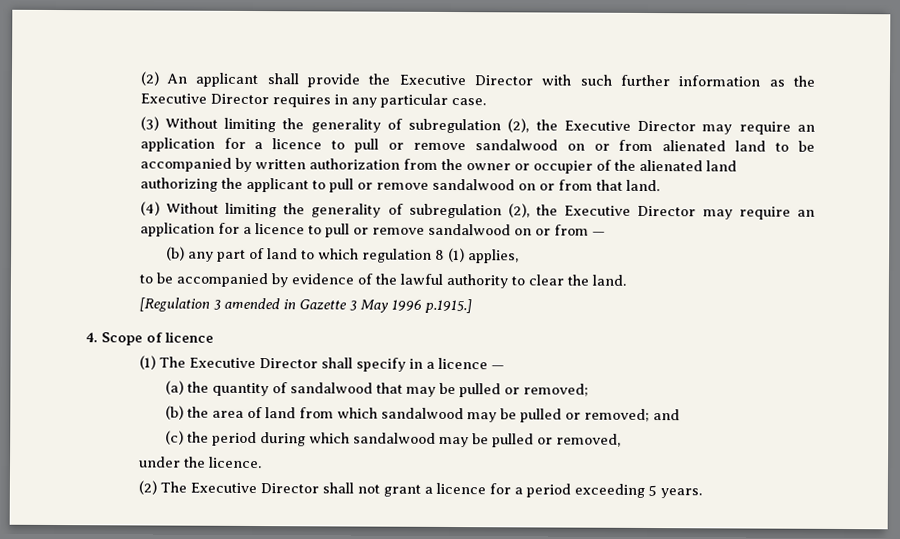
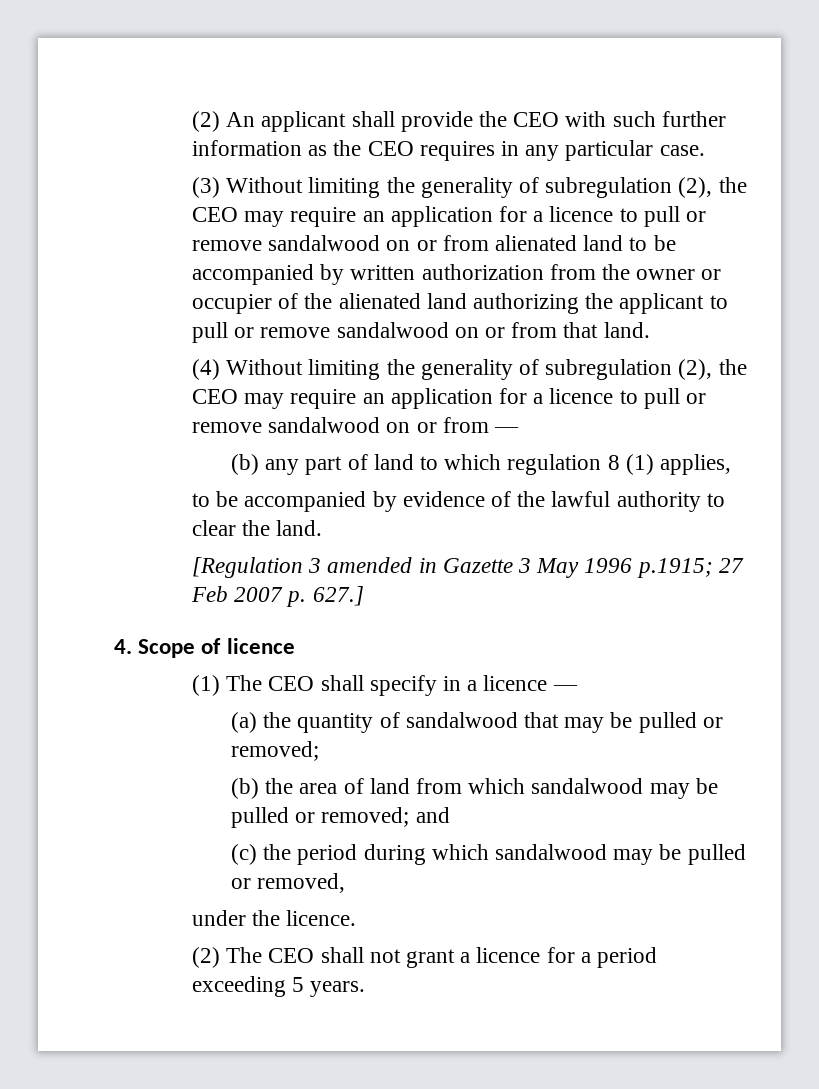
[398,74,533,86] Executive Director -> [513,112,560,127] CEO
[139,93,269,105] Executive Director -> [367,141,414,156] CEO
[563,120,697,132] Executive Director -> [191,207,238,222] CEO
[564,205,697,217] Executive Director -> [191,389,238,404] CEO
[423,298,472,314] p.1915.] -> [636,558,744,578] [190,586,364,607] p.1915; 27 Feb 2007 p. 627.]
[188,357,318,369] Executive Director -> [268,676,315,691] CEO
[189,482,319,494] Executive Director -> [268,948,315,963] CEO

